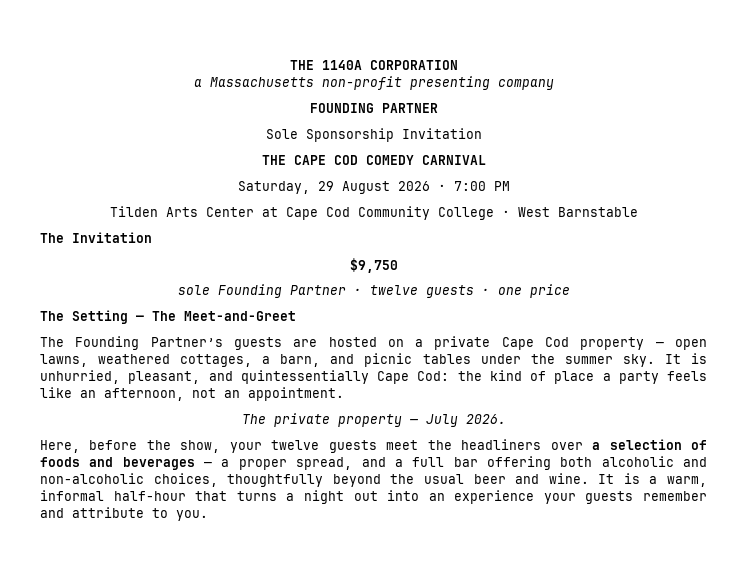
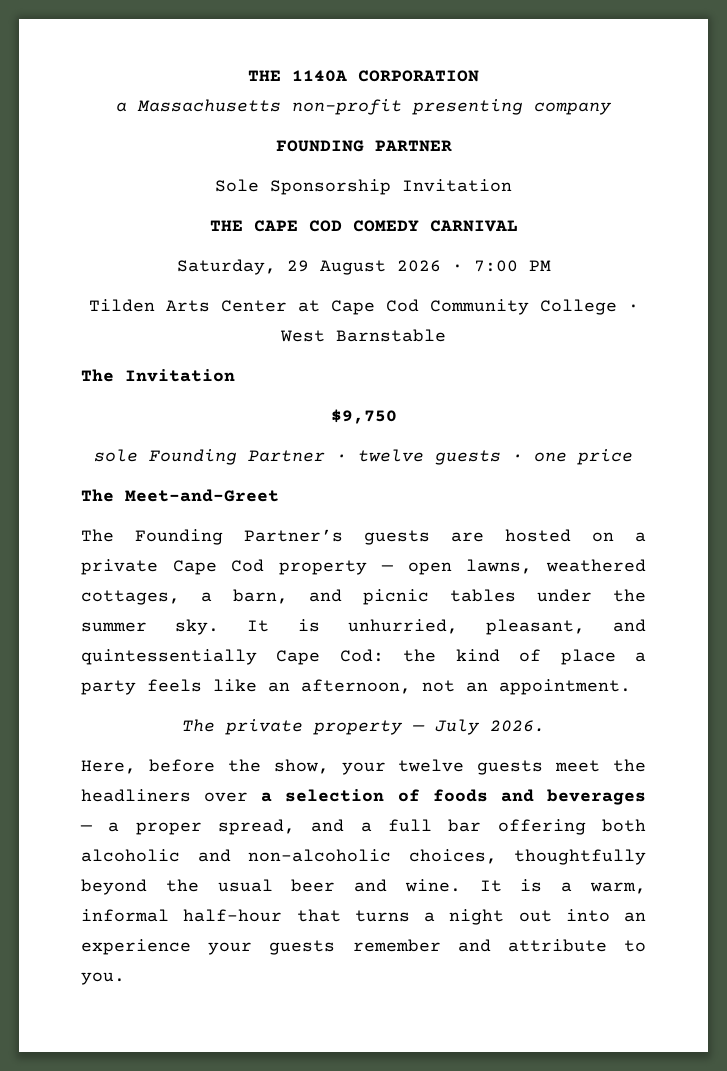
[72,310,176,324] Setting — The -> (114, 495) none

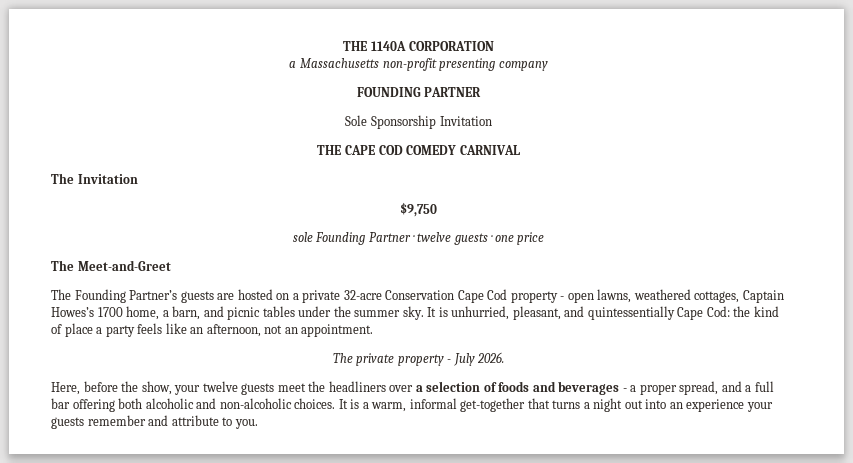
[176,259,551,275] [88,299,639,315] [280,329,446,342] // Saturday, 29 August 2026 · 7:00 PM // Tilden Arts Center at Cape Cod Community College · West Barnstable -> (520, 150) none
(158, 567) none -> [343,290,455,300] 32-acre Conservation
[380,565,394,571] — -> [560,296,565,300] -
(180, 597) none -> [742,290,784,303] [51,306,160,320] Captain Howes’s 1700 home,
[412,725,425,731] — -> [447,359,452,363] -
[80,825,93,831] — -> [622,388,627,392] -
[408,849,646,865] [81,879,461,895] choices, thoughtfully beyond the usual beer and wine. -> [294,398,336,409] choices.
[183,909,283,922] half-hour -> [460,398,526,412] get-together

